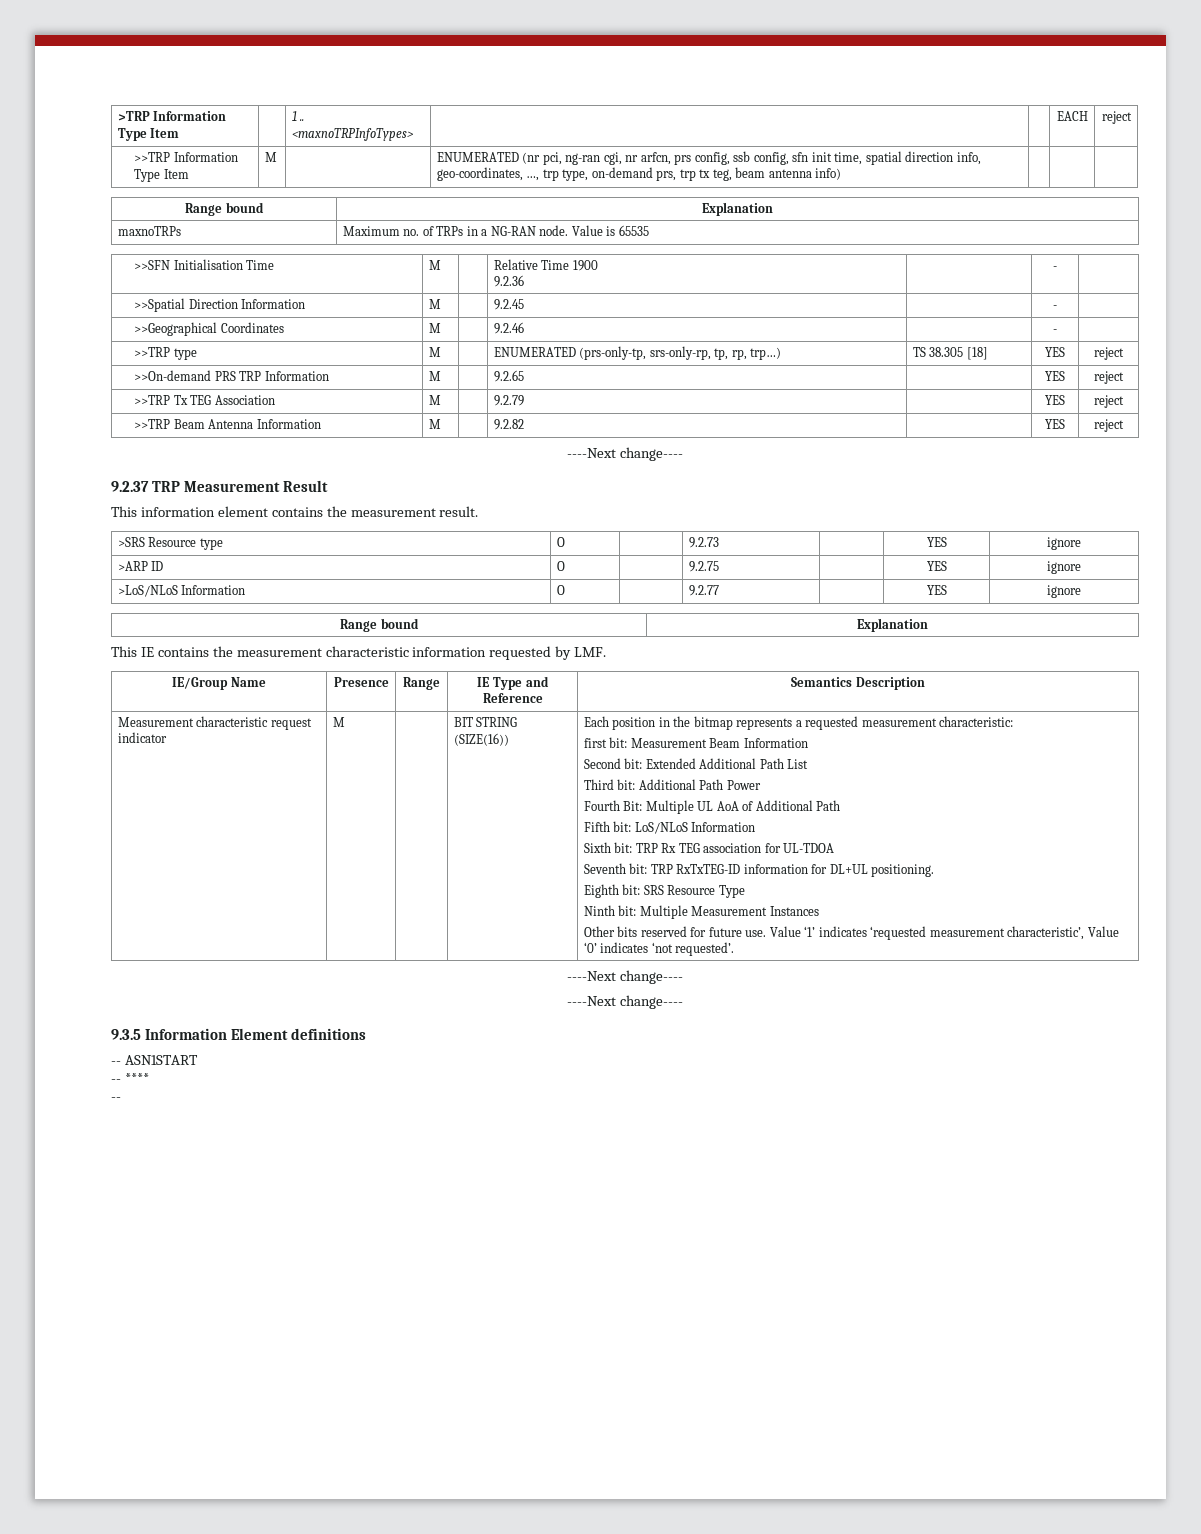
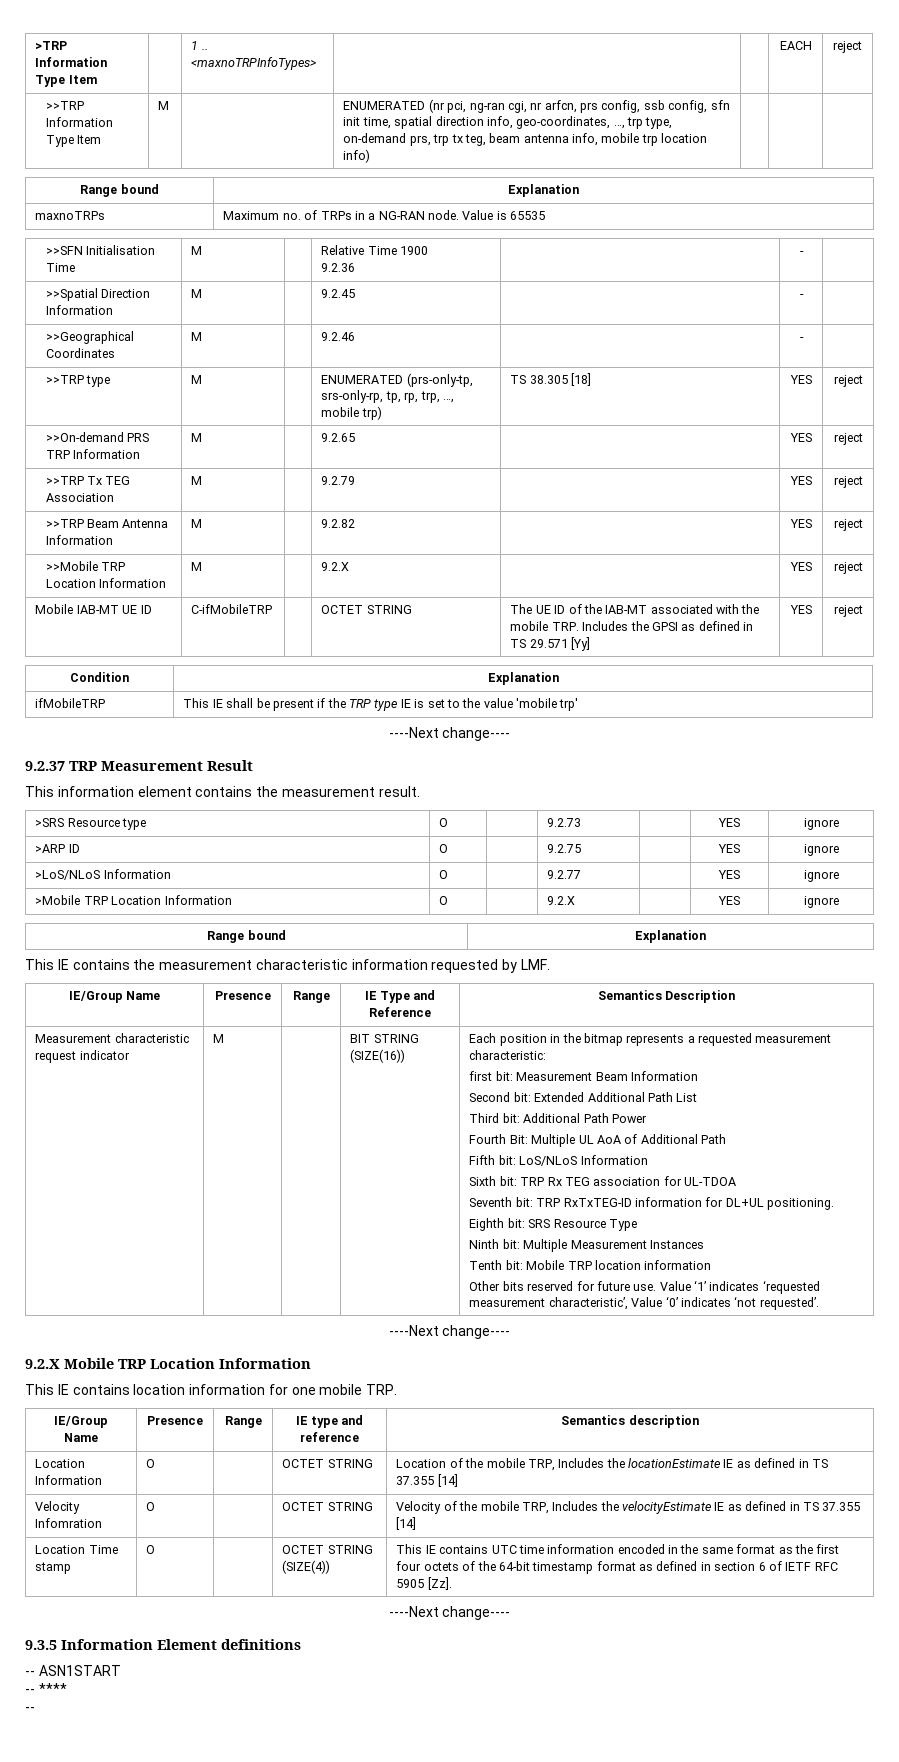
(812, 173) none -> [572,133,708,146] info, mobile trp location
[750,347,782,360] trp…) -> [420,391,454,403] [321,406,382,420] trp, …, mobile trp)
(1124, 425) none -> [45,561,125,571] [45,578,166,588] [191,562,203,571] [321,562,350,571] [789,562,812,571] [833,562,863,574] [35,604,152,614] [191,604,273,614] [321,605,412,614] [510,604,760,614] [510,621,754,631] [510,637,591,651] [789,605,812,614] [833,605,863,617] [70,672,129,682] [487,672,559,685] [35,698,106,708] [183,698,579,711] // >>Mobile TRP Location Information | M | | 9.2.X | | YES | reject // Mobile IAB-MT UE ID | C-ifMobileTRP | | OCTET STRING | The UE ID of the IAB-MT associated with the mobile TRP. Includes the GPSI as defined in TS 29.571 [Yy] | YES | reject // Condition | Explanation // ifMobileTRP | This IE shall be present if the TRP type IE is set to the value 'mobile trp'
(1081, 591) none -> [35,895,232,905] [439,896,449,905] [547,896,576,905] [718,896,740,905] [803,896,839,908] // >Mobile TRP Location Information | O | | 9.2.X | | YES | ignore
(819, 911) none -> [469,1260,712,1270] // Tenth bit: Mobile TRP location information
(683, 977) none -> [25,1358,311,1369] [25,1384,398,1395] [54,1416,108,1428] [64,1433,98,1442] [147,1416,203,1425] [224,1416,262,1428] [295,1415,364,1428] [299,1432,359,1442] [561,1415,699,1428] [35,1459,86,1468] [35,1475,103,1485] [146,1459,156,1468] [282,1459,373,1468] [396,1458,828,1471] [396,1474,458,1487] [35,1501,81,1514] [35,1518,103,1528] [146,1502,156,1511] [282,1502,373,1511] [396,1501,861,1514] [396,1517,417,1530] [35,1545,118,1554] [35,1562,72,1574] [146,1545,156,1554] [282,1545,373,1554] [282,1560,331,1574] [396,1544,840,1554] [396,1561,838,1574] [396,1577,452,1590] // 9.2.X Mobile TRP Location Information // This IE contains location information for one mobile TRP. // IE/Group Name | Presence | Range | IE type and reference | Semantics description // Location Information | O | | OCTET STRING | Location of the mobile TRP, Includes the locationEstimate IE as defined in TS 37.355 [14] // Velocity Infomration | O | | OCTET STRING | Velocity of the mobile TRP, Includes the velocityEstimate IE as defined in TS 37.355 [14] // Location Time stamp | O | | OCTET STRING (SIZE(4)) | This IE contains UTC time information encoded in the same format as the first four octets of the 64-bit timestamp format as defined in section 6 of IETF RFC 5905 [Zz].

